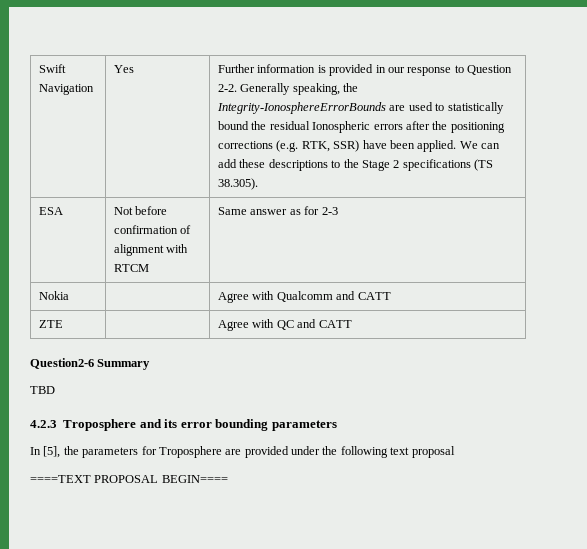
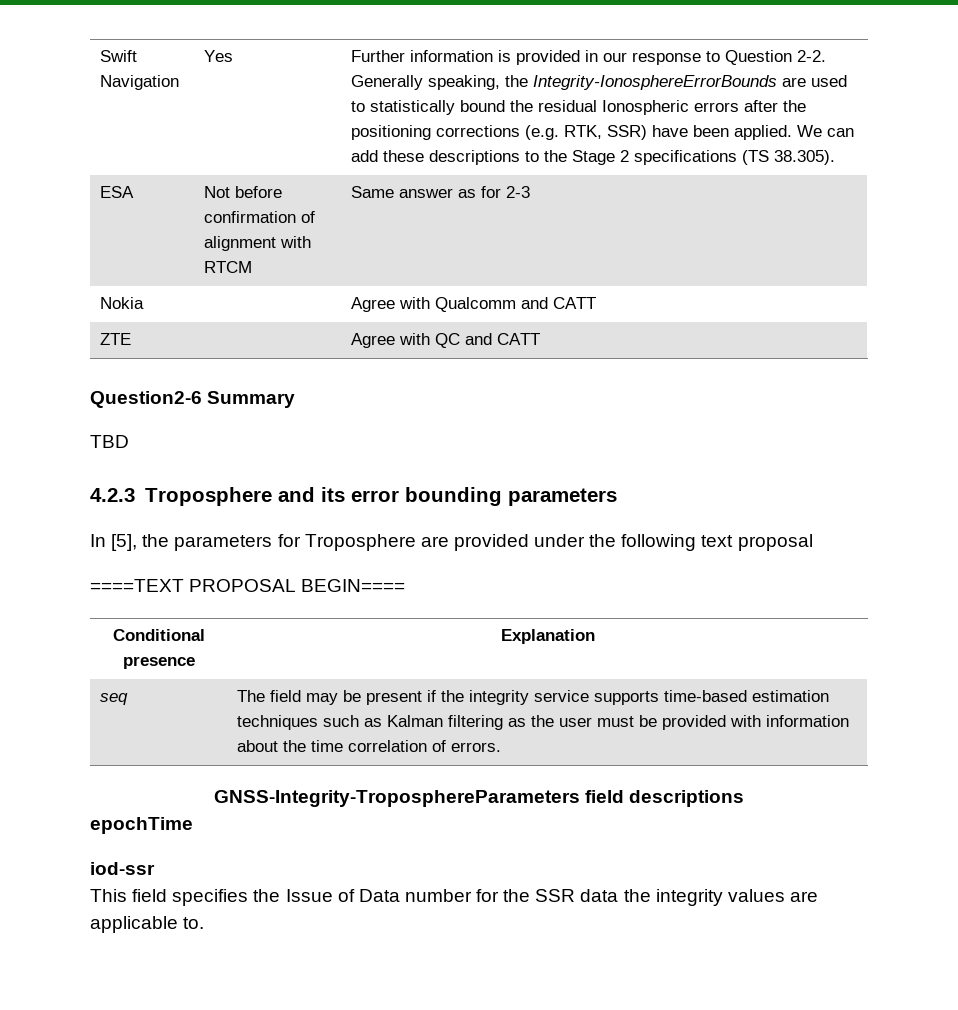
(228, 479) none -> [113,629,205,641] [123,656,195,669] [500,629,595,644] [99,693,128,705] [236,690,829,705] [236,715,849,730] [236,740,501,752] [213,790,745,807] [90,817,193,834] [90,862,155,875] [90,889,818,906] [90,916,205,933] // Conditional presence | Explanation // seq | The field may be present if the integrity service supports time-based estimation techniques such as Kalman filtering as the user must be provided with information about the time correlation of errors. // GNSS-Integrity-TroposphereParameters field descriptions // epochTime // iod-ssr // This field specifies the Issue of Data number for the SSR data the integrity values are applicable to.

